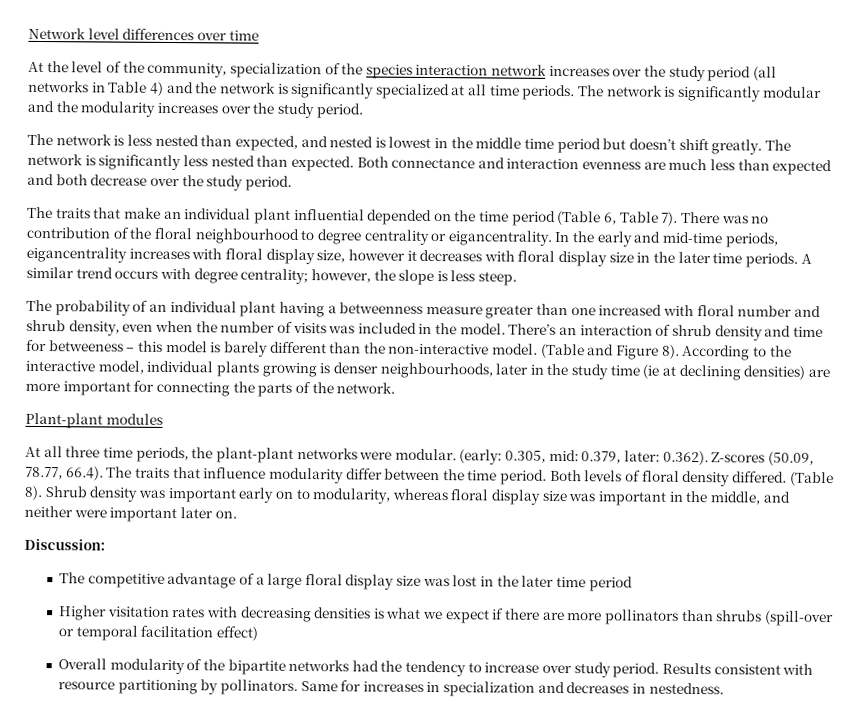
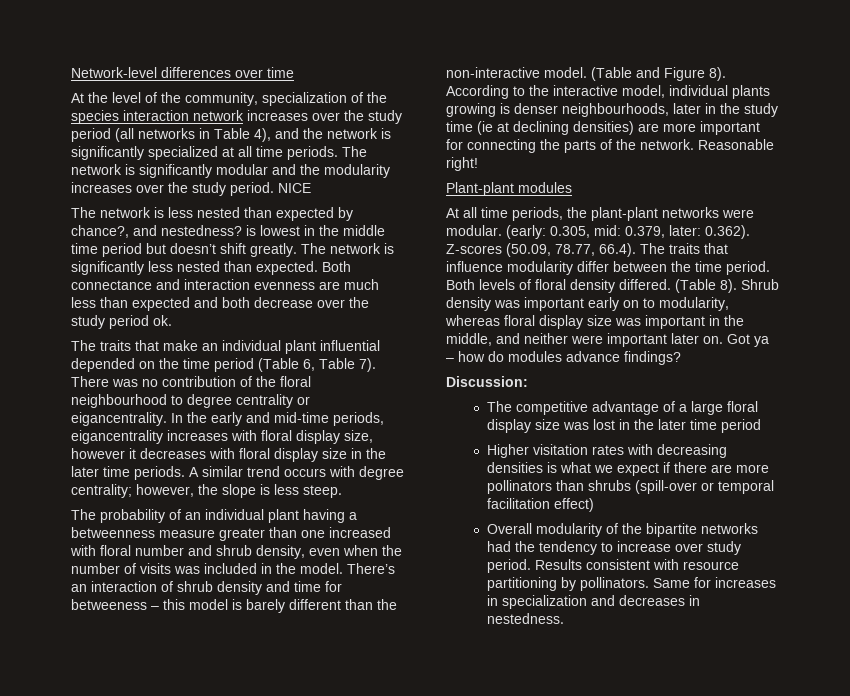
[28,27,120,40] Network level -> [71,67,157,78] Network-level
[149,81,164,96] 4) -> [254,128,271,142] 4),
(363, 111) none -> [278,183,311,193] NICE
[234,135,374,151] expected, and nested -> [276,207,353,221] [71,225,242,238] expected by chance?, and nestedness?
[244,175,292,191] period. -> [109,315,172,329] period ok.
(396, 388) none -> [698,139,774,150] [446,157,478,171] Reasonable right!
[65,446,101,458] three -> (477, 212) none
(237, 514) none -> [727,334,769,347] [446,351,681,365] Got ya – how do modules advance findings?

